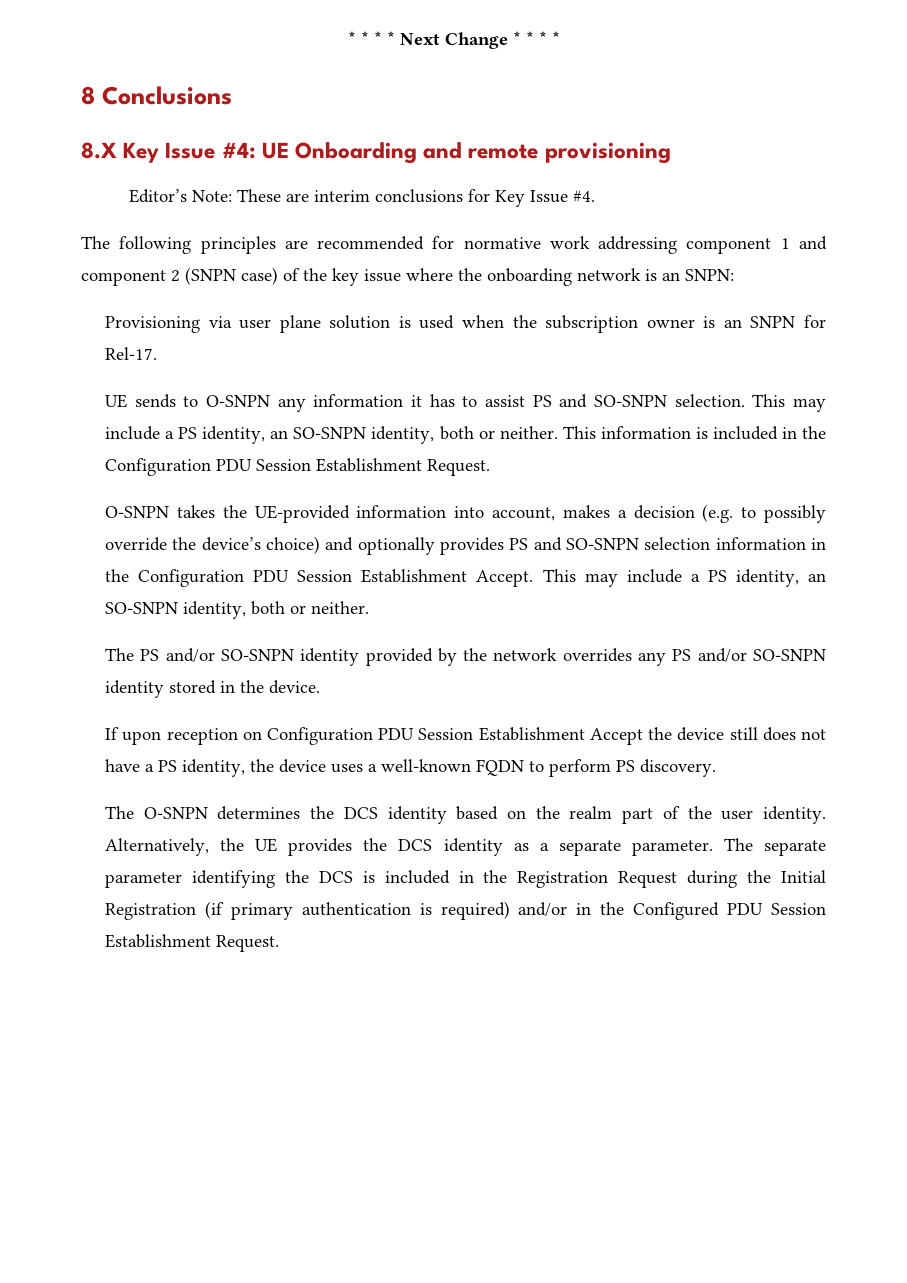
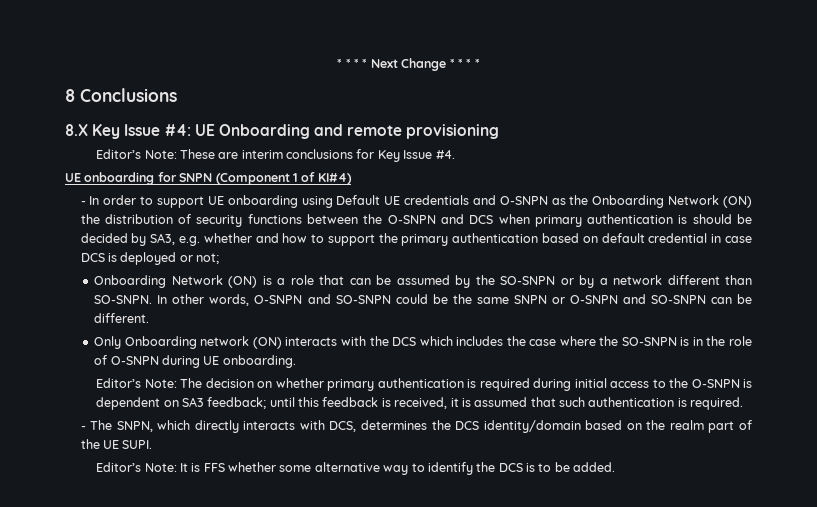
[81,236,827,254] [81,267,734,286] [105,315,827,333] [105,347,158,360] [105,394,826,412] [105,426,827,444] [105,458,491,476] [105,504,827,523] [105,536,827,555] [105,569,827,587] [105,601,370,619] [105,648,826,666] [105,680,321,698] [105,727,827,745] [105,759,717,777] [105,806,208,819] The following principles are recommended for normative work addressing component 1 and component 2 (SNPN case) of the key issue where the onboarding network is an SNPN: // Provisioning via user plane solution is used when the subscription owner is an SNPN for Rel-17. // UE sends to O-SNPN any information it has to assist PS and SO-SNPN selection. This may include a PS identity, an SO-SNPN identity, both or neither. This information is included in the Configuration PDU Session Establishment Request. // O-SNPN takes the UE-provided information into account, makes a decision (e.g. to possibly override the device’s choice) and optionally provides PS and SO-SNPN selection information in the Configuration PDU Session Establishment Accept. This may include a PS identity, an SO-SNPN identity, both or neither. // The PS and/or SO-SNPN identity provided by the network overrides any PS and/or SO-SNPN identity stored in the device. // If upon reception on Configuration PDU Session Establishment Accept the device still does not have a PS identity, the device uses a well-known FQDN to perform PS discovery. // The O-SNPN -> [65,172,352,185] [80,195,752,208] [80,214,753,227] [80,233,753,246] [80,252,220,265] [94,275,753,288] [94,294,753,306] [94,313,150,323] [94,336,753,349] [94,355,296,368] [96,378,752,391] [96,397,744,410] [80,420,357,433] UE onboarding for SNPN (Component 1 of KI#4) // - In order to support UE onboarding using Default UE credentials and O-SNPN as the Onboarding Network (ON) the distribution of security functions between the O-SNPN and DCS when primary authentication is should be decided by SA3, e.g. whether and how to support the primary authentication based on default credential in case DCS is deployed or not; // Onboarding Network (ON) is a role that can be assumed by the SO-SNPN or by a network different than SO-SNPN. In other words, O-SNPN and SO-SNPN could be the same SNPN or O-SNPN and SO-SNPN can be different. // Only Onboarding network (ON) interacts with the DCS which includes the case where the SO-SNPN is in the role of O-SNPN during UE onboarding. // Editor’s Note: The decision on whether primary authentication is required during initial access to the O-SNPN is dependent on SA3 feedback; until this feedback is received, it is assumed that such authentication is required. // - The SNPN, which directly interacts with DCS,
[387,806,447,824] identity -> [483,420,581,433] identity/domain
[721,806,826,824] [105,838,827,856] [105,870,826,888] [105,901,826,920] [105,934,280,952] user identity. Alternatively, the UE provides the DCS identity as a separate parameter. The separate parameter identifying the DCS is included in the Registration Request during the Initial Registration (if primary authentication is required) and/or in the Configured PDU Session Establishment Request. -> [102,440,153,449] [96,462,616,475] UE SUPI. // Editor’s Note: It is FFS whether some alternative way to identify the DCS is to be added.

